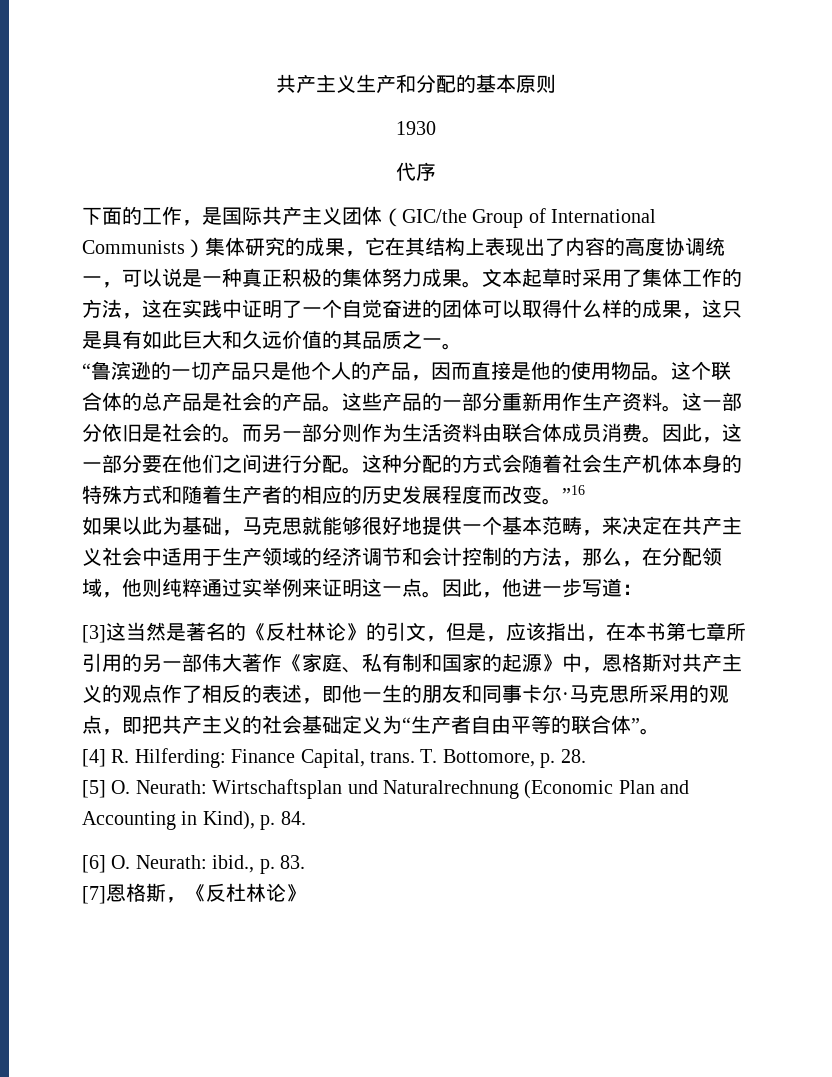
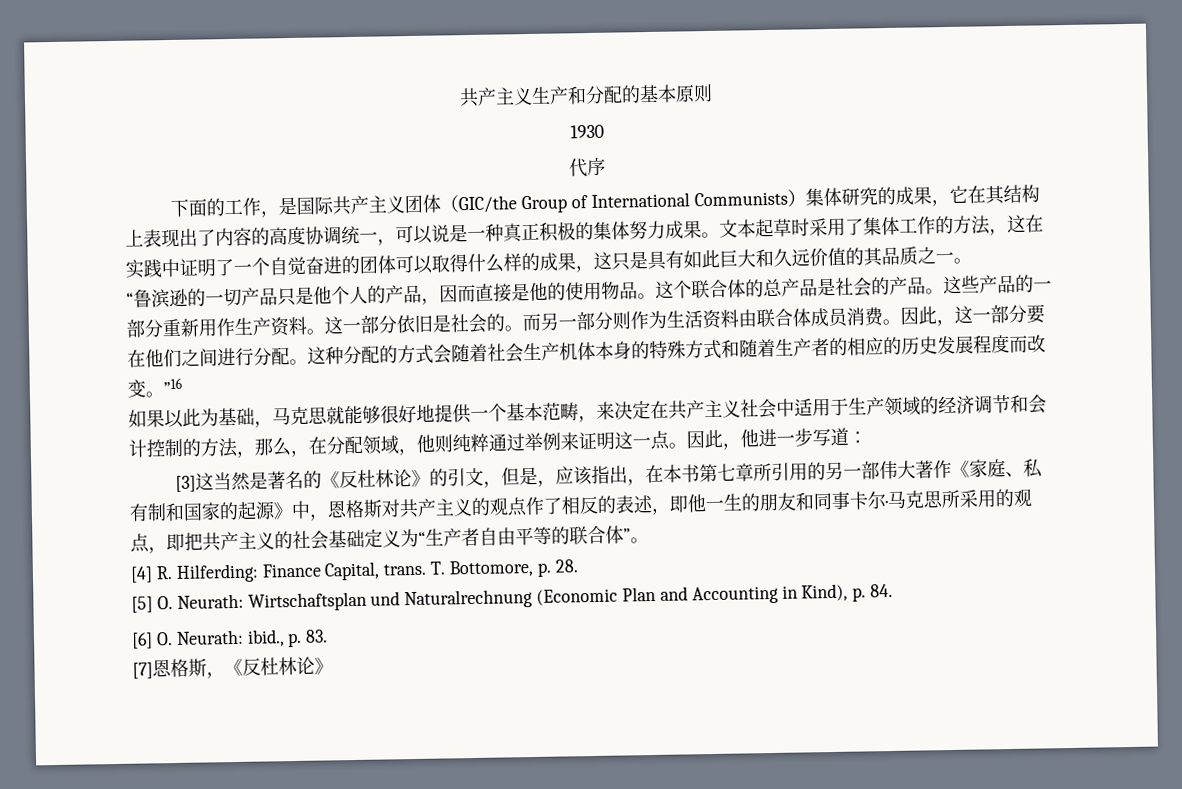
[242,578,262,597] 实 -> (525, 442) none

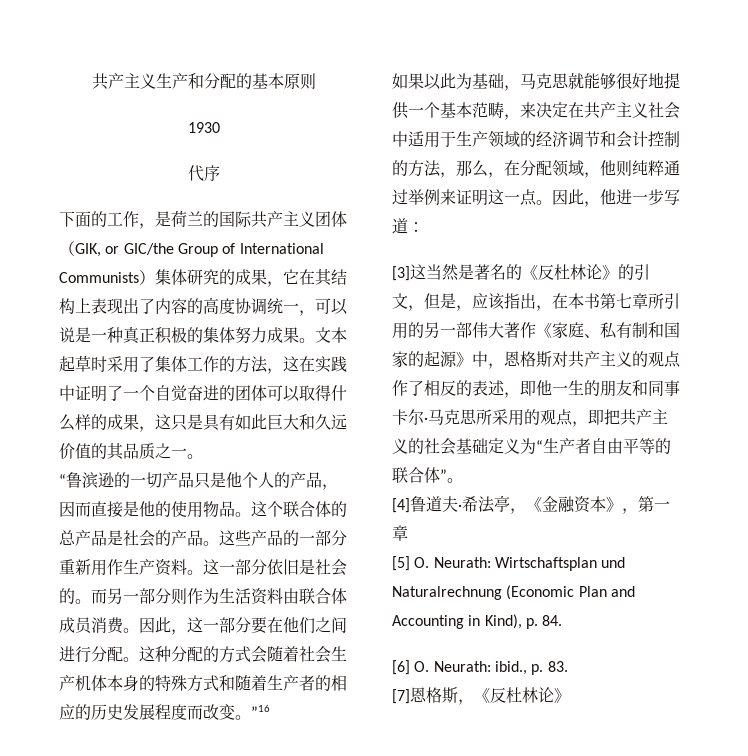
(298, 206) none -> [171,210,219,227] 荷兰的
(460, 204) none -> [75,243,120,257] GIK, or
[155,559,578,583] R. Hilferding: Finance Capital, trans. T. Bottomore, p. 28. -> [410,495,670,514] [392,525,408,541] 鲁道夫·希法亭，《金融资本》，第一章

